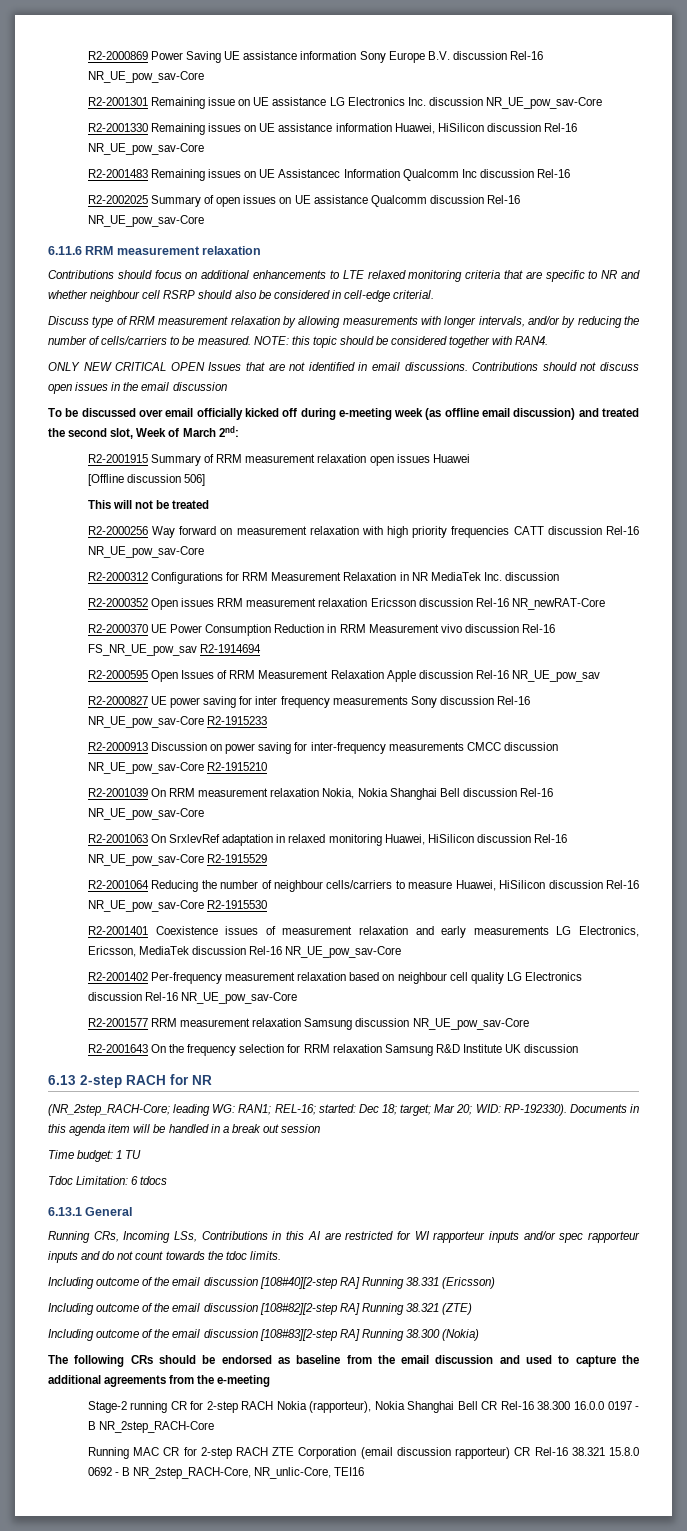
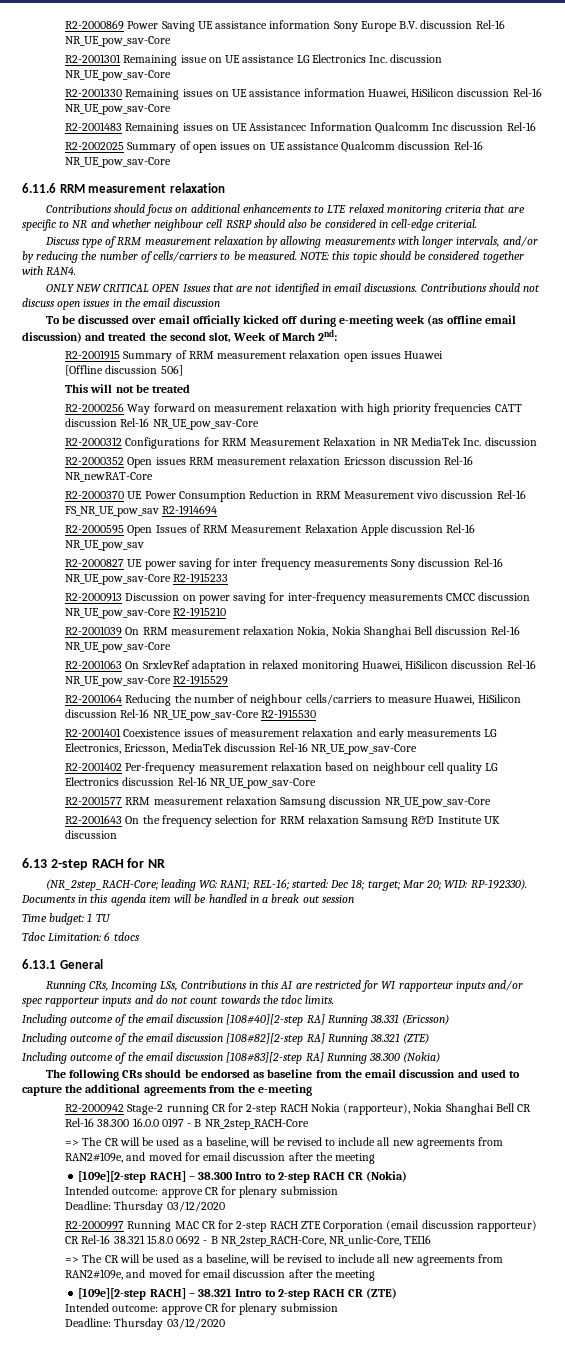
(271, 1381) none -> [65,1104,125,1113] R2-2000942
(215, 1427) none -> [65,1137,504,1149] [65,1152,376,1164] [78,1171,408,1183] [65,1186,338,1198] [65,1201,225,1213] [65,1221,125,1230] => The CR will be used as a baseline, will be revised to include all new agreements from RAN2#109e, and moved for email discussion after the meeting // [109e][2-step RACH] – 38.300 Intro to 2-step RACH CR (Nokia) // Intended outcome: approve CR for plenary submission // Deadline: Thursday 03/12/2020 // R2-2000997
(365, 1471) none -> [65,1254,504,1266] [65,1269,376,1281] [78,1288,398,1300] [65,1303,338,1315] [65,1318,225,1330] // => The CR will be used as a baseline, will be revised to include all new agreements from RAN2#109e, and moved for email discussion after the meeting // [109e][2-step RACH] – 38.321 Intro to 2-step RACH CR (ZTE) // Intended outcome: approve CR for plenary submission // Deadline: Thursday 03/12/2020

